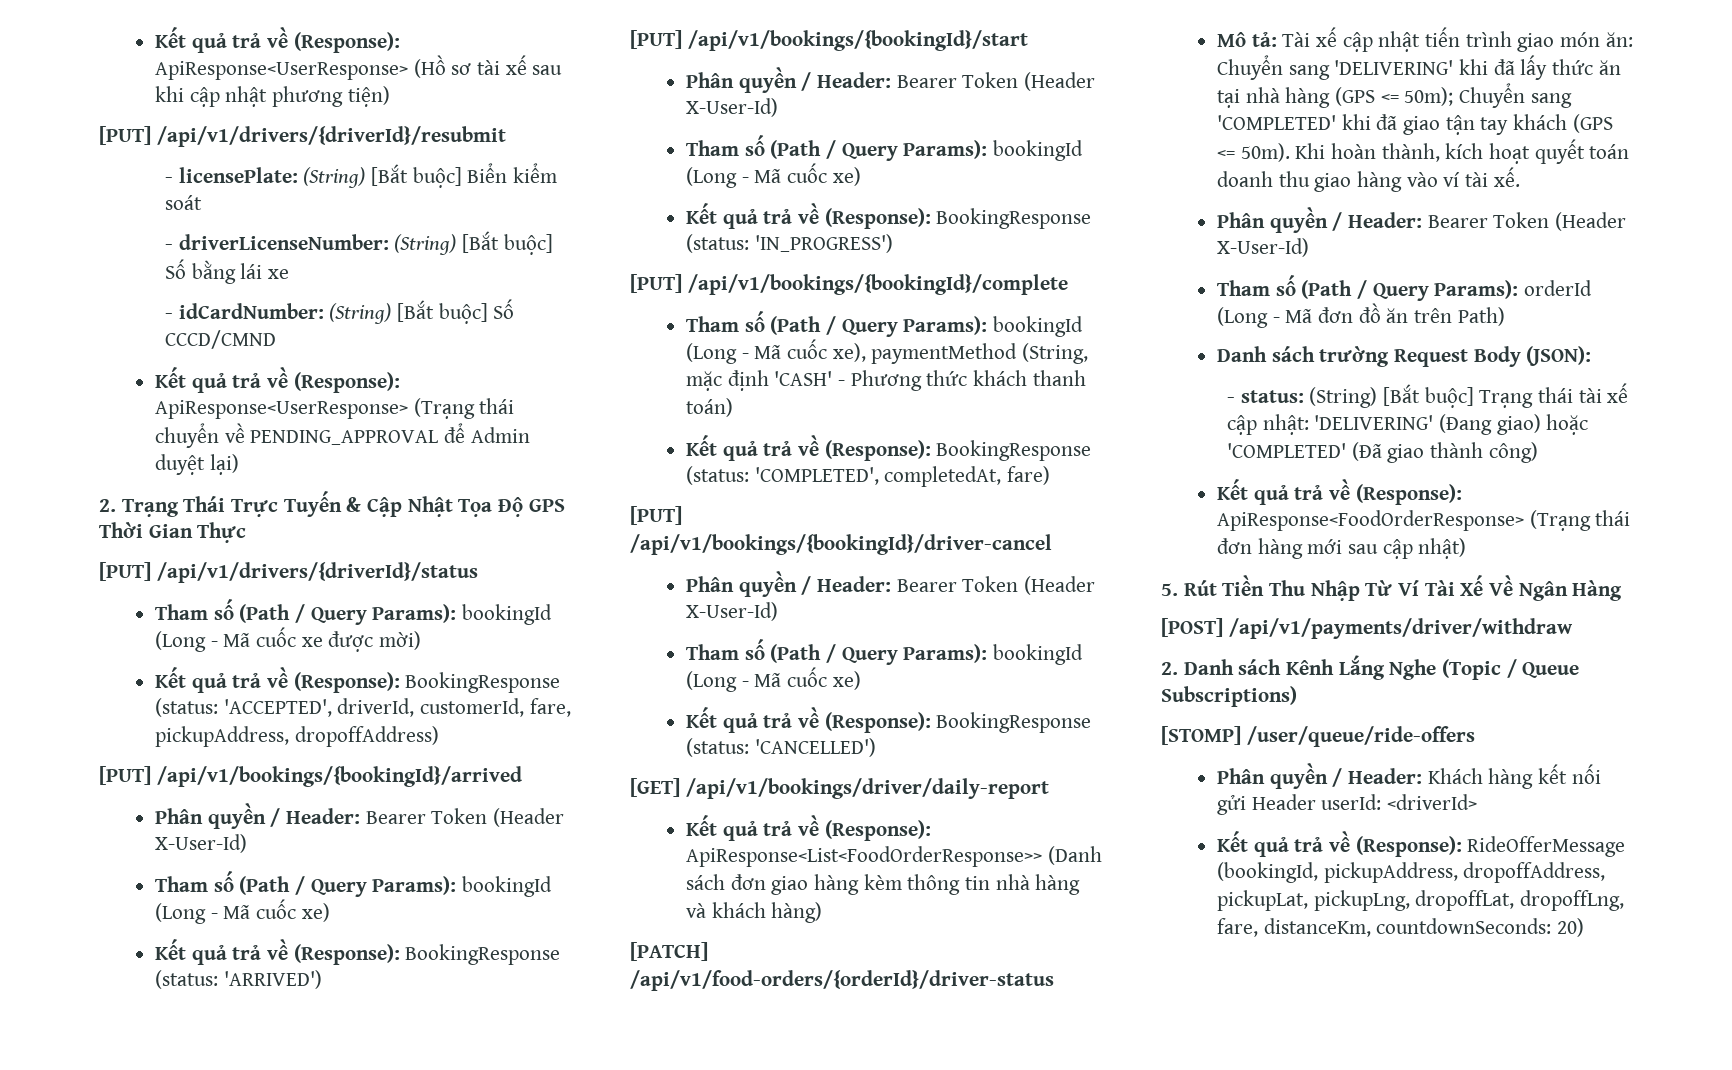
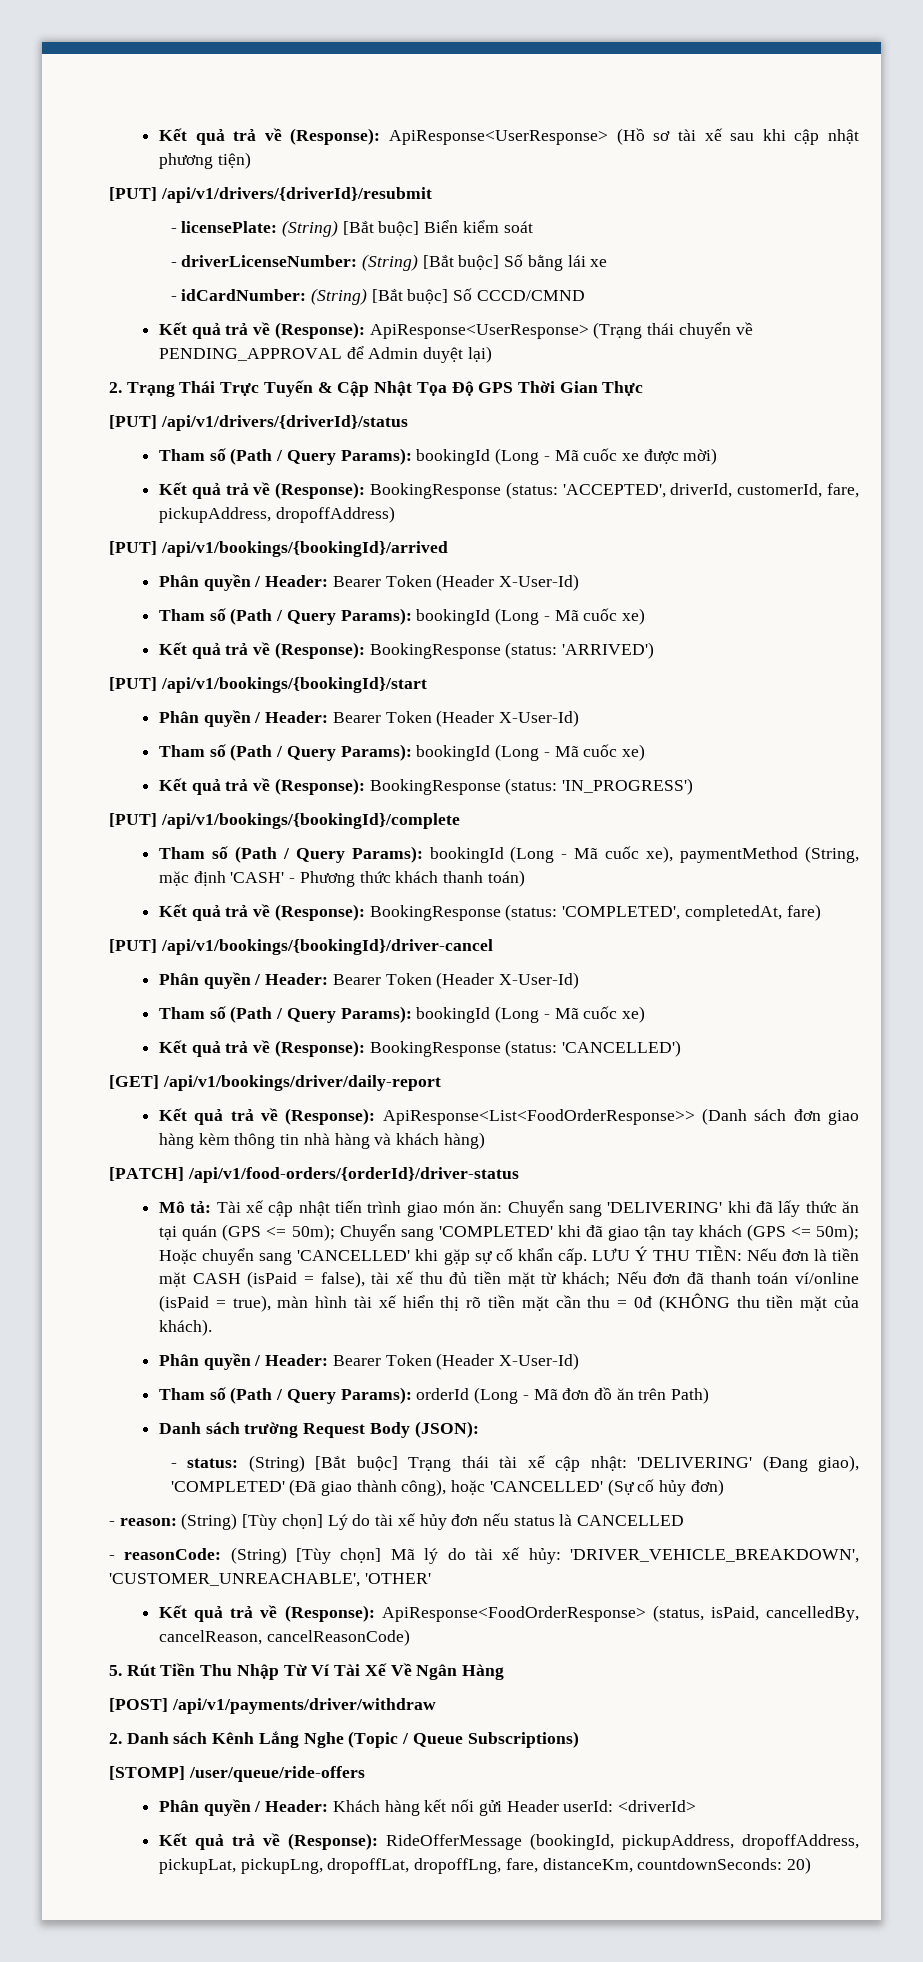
[1245,87,1331,108] nhà hàng -> [182,1225,218,1241] quán
[1240,139,1630,164] [1217,167,1520,192] 50m). Khi hoàn thành, kích hoạt quyết toán doanh thu giao hàng vào ví tài xế. -> [816,1224,859,1241] [159,1245,859,1265] [159,1271,859,1288] [159,1293,860,1312] [159,1319,213,1336] 50m); Hoặc chuyển sang 'CANCELLED' khi gặp sự cố khẩn cấp. LƯU Ý THU TIỀN: Nếu đơn là tiền mặt CASH (isPaid = false), tài xế thu đủ tiền mặt từ khách; Nếu đơn đã thanh toán ví/online (isPaid = true), màn hình tài xế hiển thị rõ tiền mặt cần thu = 0đ (KHÔNG thu tiền mặt của khách).
[1496,414,1589,435] giao) hoặc -> [818,1455,860,1472] giao),
[1488,442,1538,463] công) -> [401,1479,724,1496] [109,1513,685,1530] [109,1547,860,1564] [109,1573,431,1587] công), hoặc 'CANCELLED' (Sự cố hủy đơn) // - reason: (String) [Tùy chọn] Lý do tài xế hủy đơn nếu status là CANCELLED // - reasonCode: (String) [Tùy chọn] Mã lý do tài xế hủy: 'DRIVER_VEHICLE_BREAKDOWN', 'CUSTOMER_UNREACHABLE', 'OTHER'
[1529,510,1631,531] [1217,538,1467,559] (Trạng thái đơn hàng mới sau cập nhật) -> [652,1605,859,1622] [159,1629,410,1646] (status, isPaid, cancelledBy, cancelReason, cancelReasonCode)

